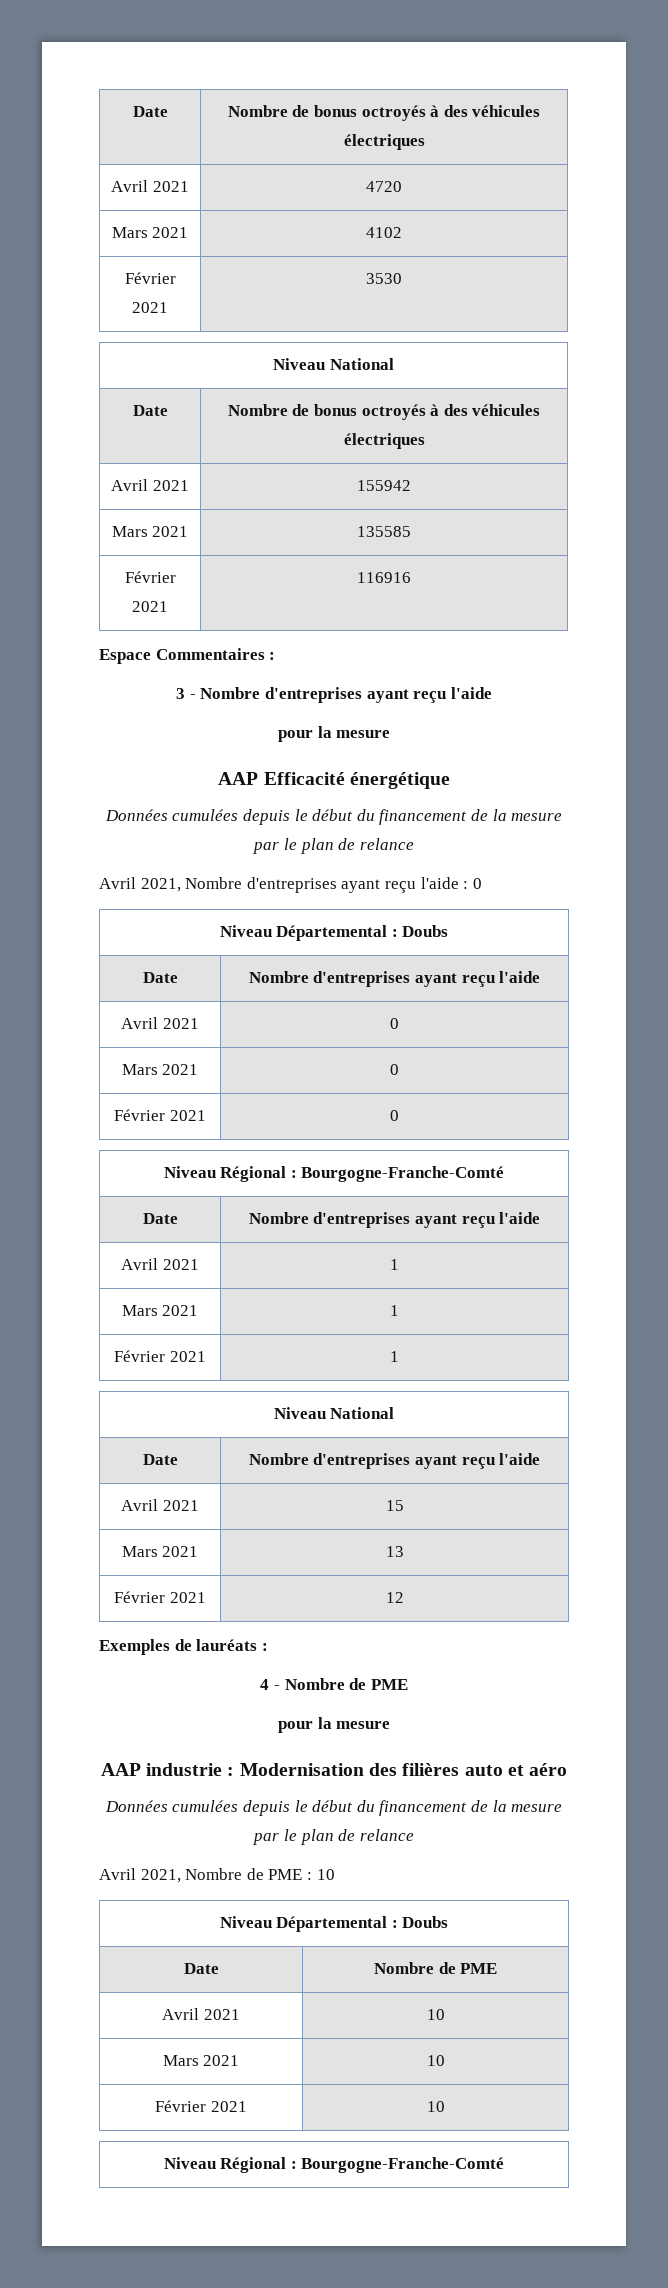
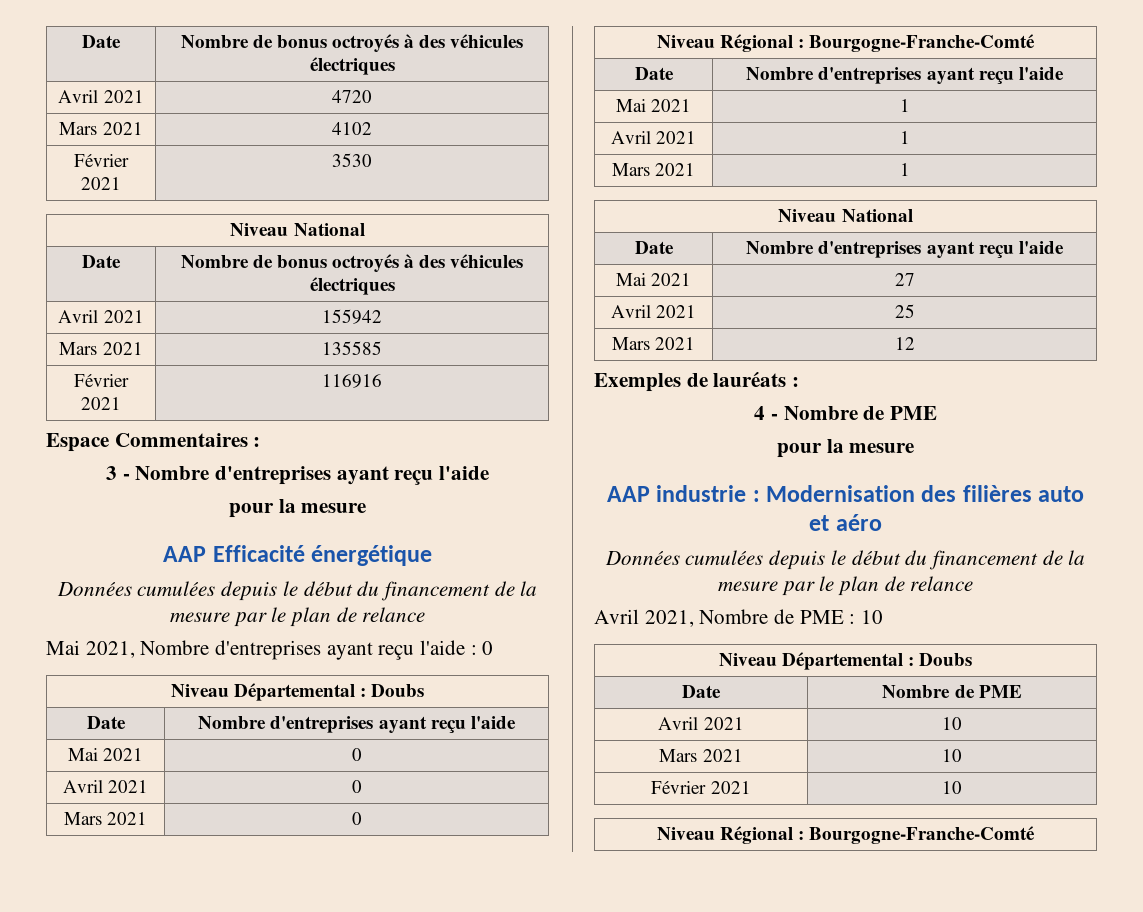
[99,877,136,889] Avril -> [46,640,80,655] Mai
(541, 977) none -> [67,748,144,761] [351,748,362,761] // Mai 2021 | 0
[114,1109,206,1121] [389,1110,399,1121] // Février 2021 | 0 -> (362, 818) none
(541, 1218) none -> [615,99,692,112] [899,99,910,112] // Mai 2021 | 1
[114,1350,206,1362] [389,1351,399,1362] // Février 2021 | 1 -> (910, 169) none
[121,1499,199,1511] [385,1500,404,1511] [121,1546,199,1557] [385,1546,404,1557] [114,1591,206,1603] // Avril 2021 | 15 // Mars 2021 | 13 // Février 2021 -> [615,273,692,286] [894,273,915,286] [610,305,697,318] [894,304,915,318] [611,337,696,350] // Mai 2021 | 27 // Avril 2021 | 25 // Mars 2021

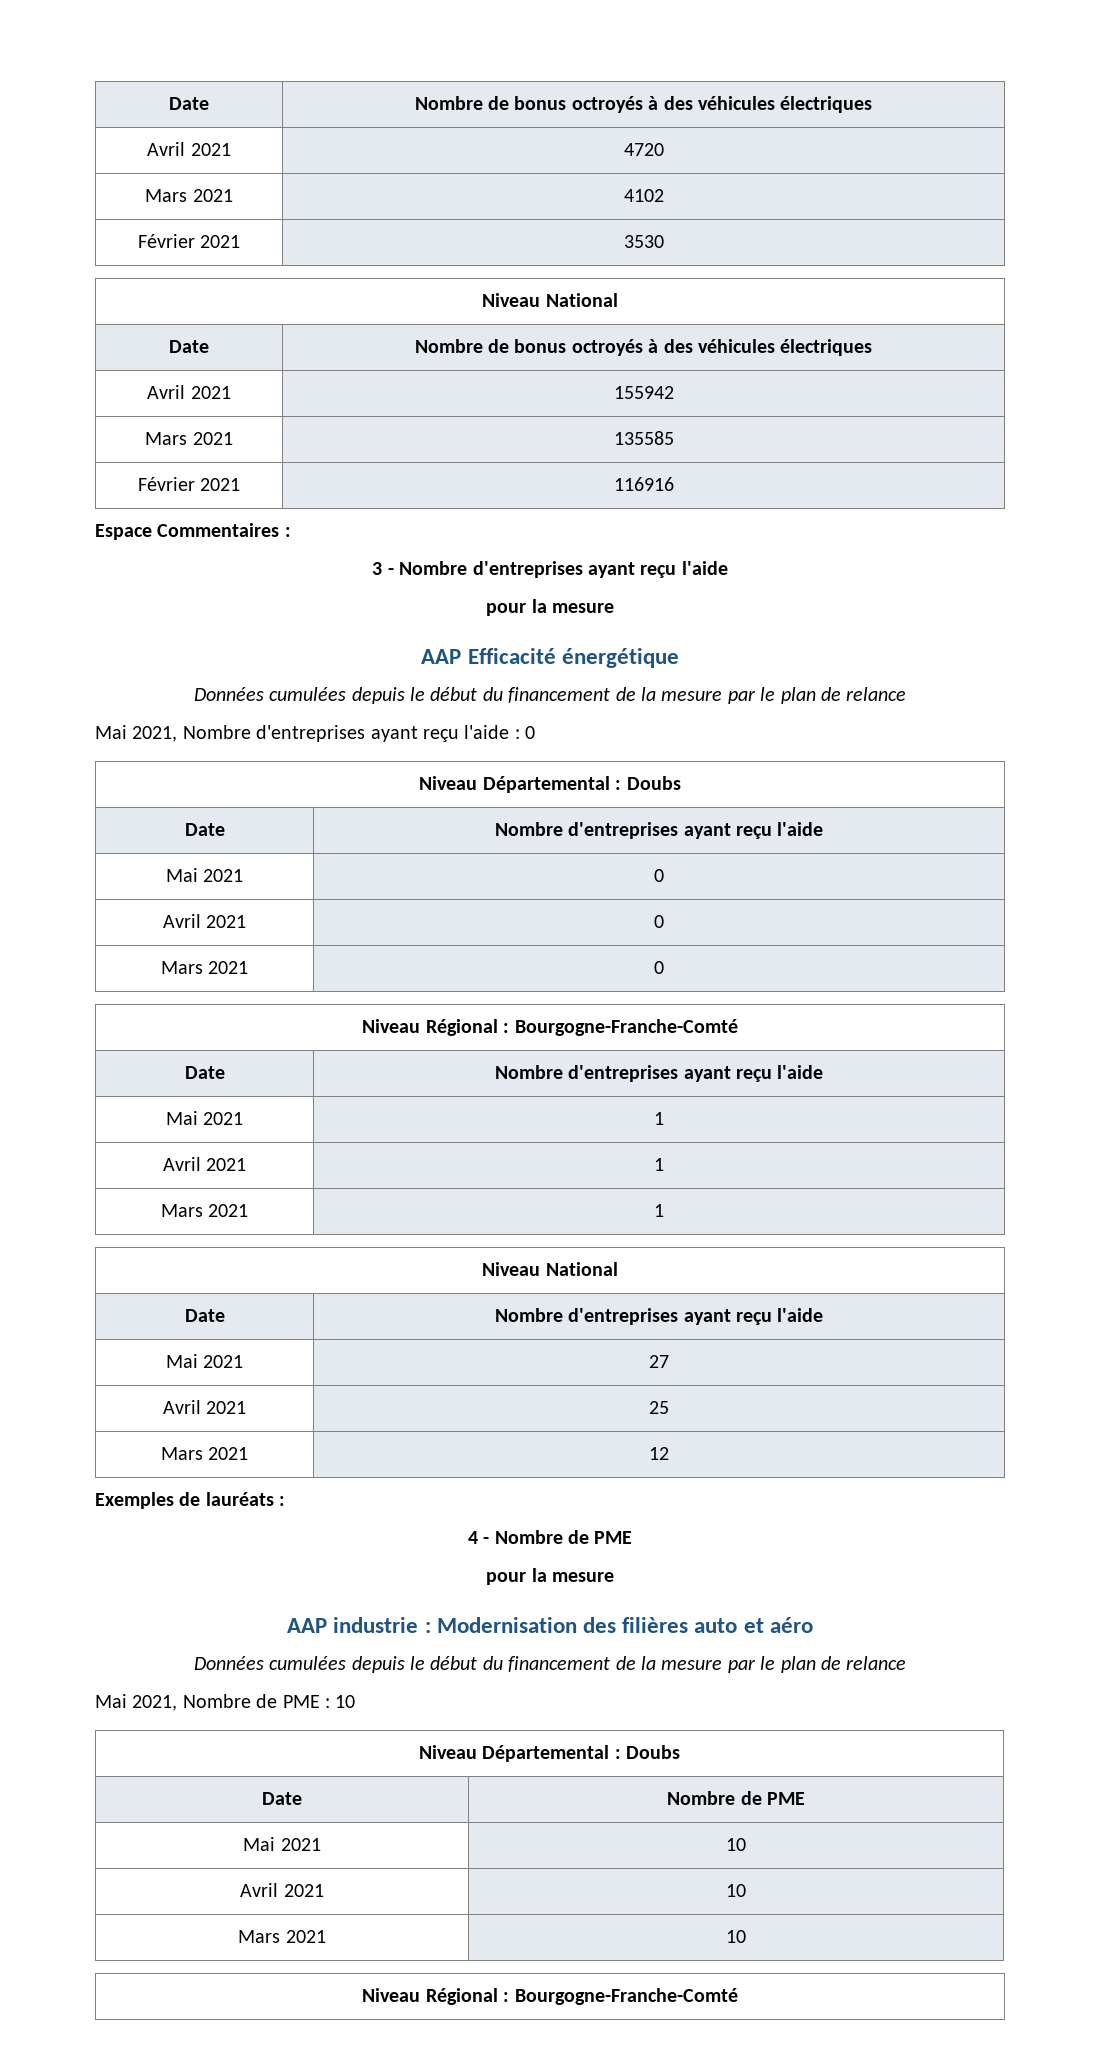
[594,609,639,624] Avril -> [95,1694,127,1708] Mai
(1022, 691) none -> [243,1837,321,1851] [726,1838,746,1851] // Mai 2021 | 10
[651,781,751,794] [942,781,962,794] // Février 2021 | 10 -> (746, 1936) none

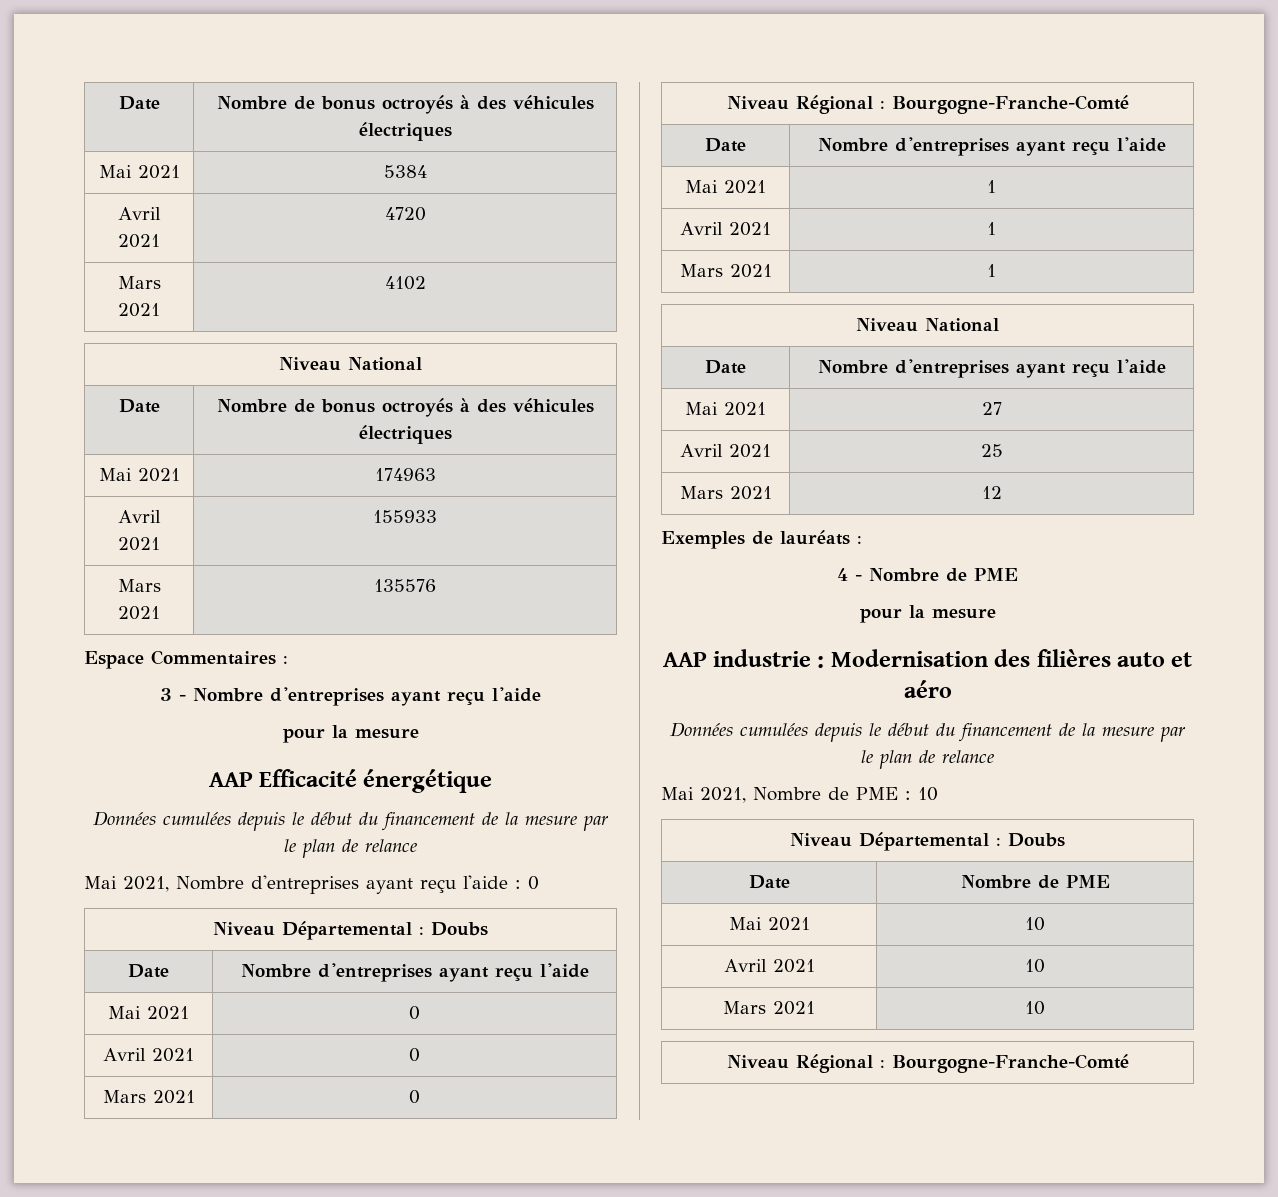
[169,97,209,110] [414,96,873,113] Date | Nombre de bonus octroyés à des véhicules électriques -> [118,96,160,110] [216,95,594,114] [358,122,452,141] [98,165,180,179] [383,165,427,178] Date | Nombre de bonus octroyés à des véhicules électriques // Mai 2021 | 5384
[137,234,241,248] [623,235,664,248] // Février 2021 | 3530 -> (426, 283) none
[147,385,231,399] [613,386,674,399] [145,432,233,445] [613,431,674,445] [137,477,241,491] [613,477,674,491] // Avril 2021 | 155942 // Mars 2021 | 135585 // Février 2021 | 116916 -> [98,468,180,482] [374,468,436,481] [118,510,162,523] [118,537,160,551] [373,510,437,523] [117,579,161,592] [118,606,160,620] [374,579,436,592] // Mai 2021 | 174963 // Avril 2021 | 155933 // Mars 2021 | 135576

